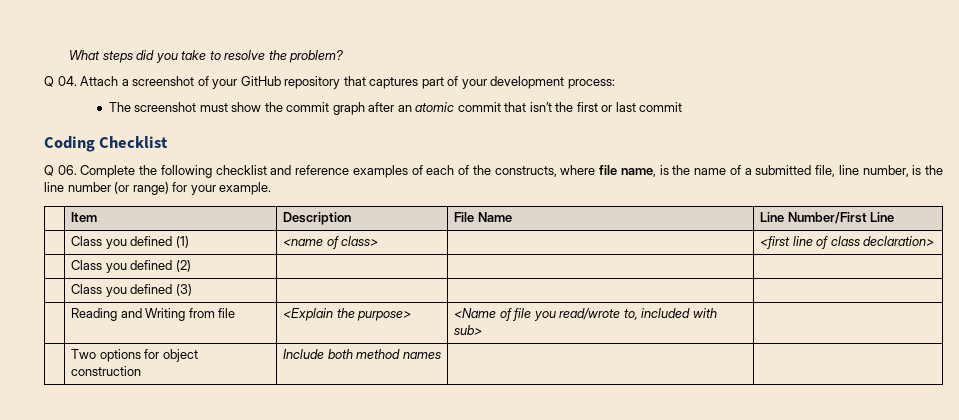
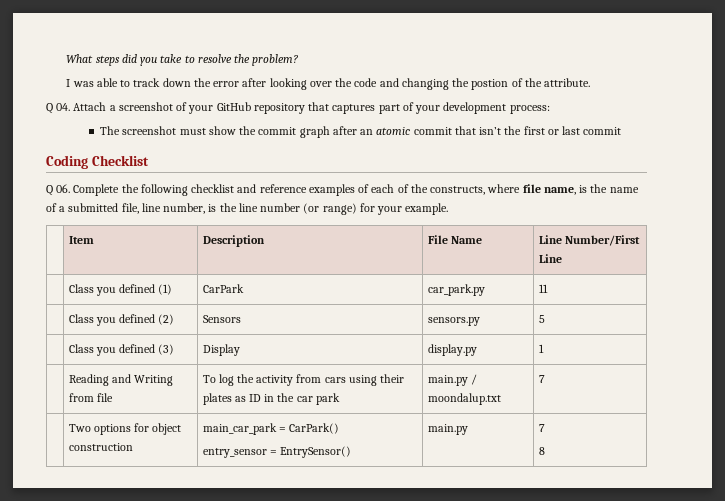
(345, 56) none -> [66,78,591,90] // I was able to track down the error after looking over the code and changing the postion of the attribute.
[283,236,379,249] [760,236,935,249] <name of class> | | <first line of class declaration> -> [202,284,244,293] [427,284,485,296] [538,284,548,293] CarPark | car_park.py | 11
(191, 266) | | -> [202,315,241,323] [427,317,480,326] [538,315,545,323] Sensors | sensors.py | 5
(192, 290) | | -> [202,344,240,356] [427,344,477,356] [538,344,544,353] Display | display.py | 1
[283,308,412,321] [454,308,717,321] [454,325,483,335] <Explain the purpose> | <Name of file you read/wrote to, included with sub> | -> [202,374,405,386] [202,393,340,405] [427,374,477,386] [427,393,501,405] [538,375,545,383] To log the activity from cars using their plates as ID in the car park | main.py / moondalup.txt | 7
[283,349,441,359] Include both method names | | -> [202,423,339,435] [202,446,351,458] [427,424,468,435] [538,424,545,432] [538,447,545,455] main_car_park = CarPark() // entry_sensor = EntrySensor() | main.py | 7 // 8

